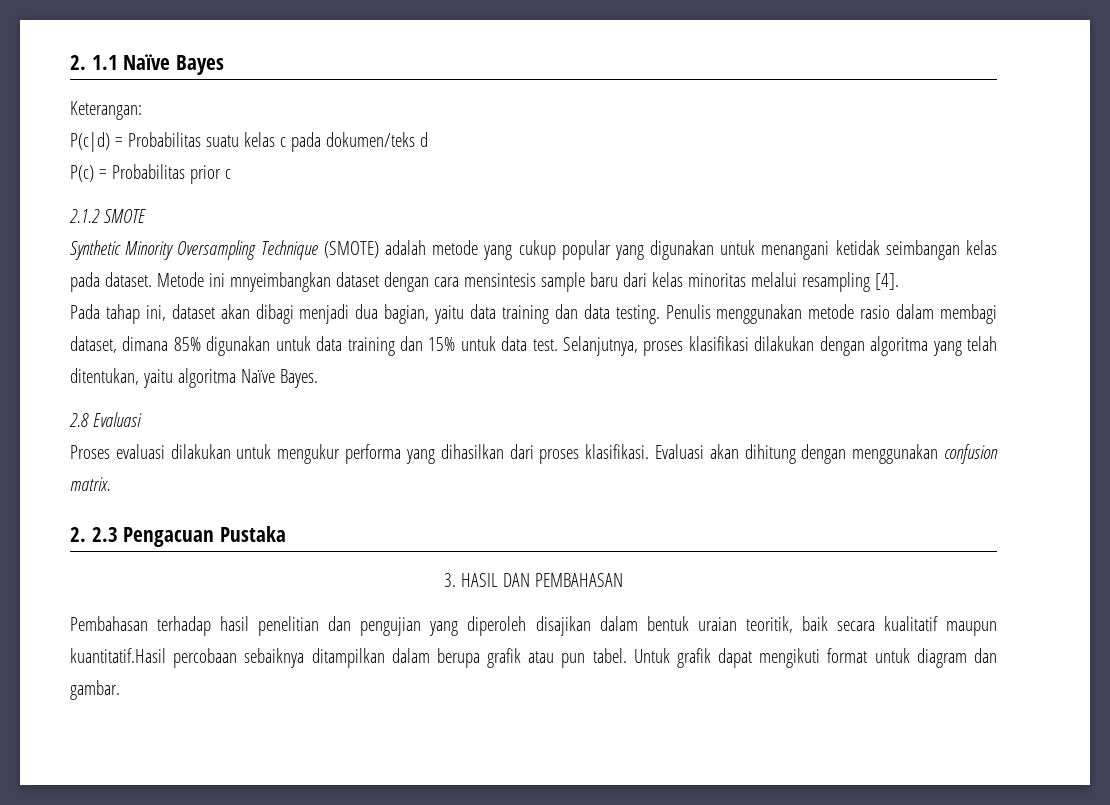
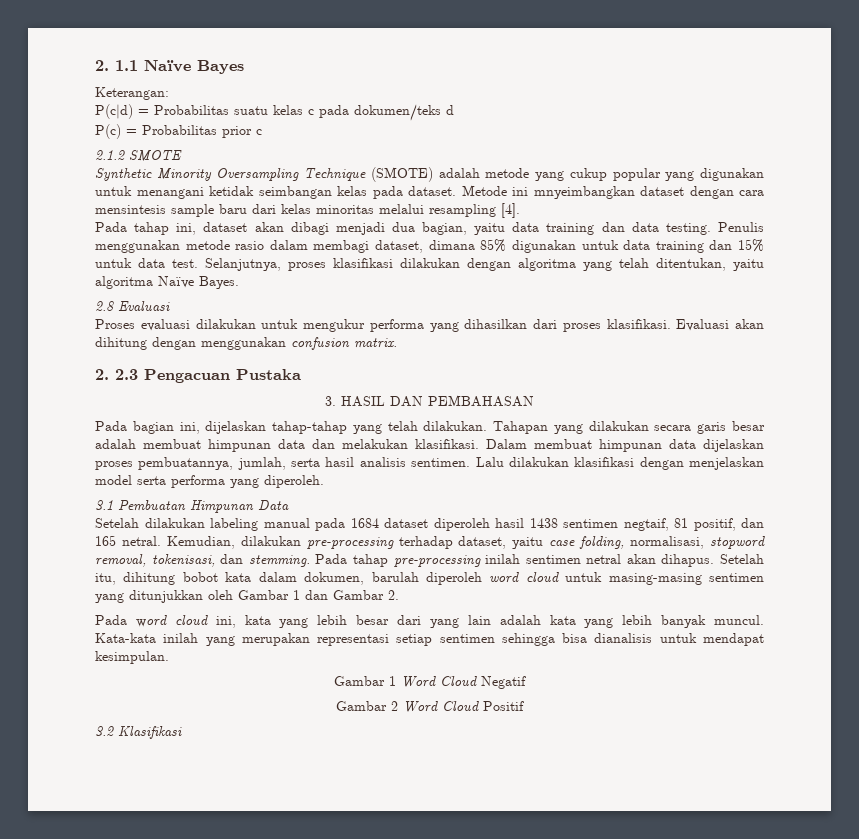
[70,616,997,636] [70,648,997,668] [70,680,120,700] Pembahasan terhadap hasil penelitian dan pengujian yang diperoleh disajikan dalam bentuk uraian teoritik, baik secara kualitatif maupun kuantitatif.Hasil percobaan sebaiknya ditampilkan dalam berupa grafik atau pun tabel. Untuk grafik dapat mengikuti format untuk diagram dan gambar. -> [95,421,765,434] [95,439,764,452] [95,457,765,470] [95,475,324,488] [95,500,289,513] [95,518,764,531] [95,535,765,549] [95,554,765,567] [95,572,764,585] [95,590,399,603] [95,615,764,628] [95,633,764,646] [95,651,169,664] [334,676,526,689] [336,701,524,712] [95,726,182,739] Pada bagian ini, dijelaskan tahap-tahap yang telah dilakukan. Tahapan yang dilakukan secara garis besar adalah membuat himpunan data dan melakukan klasifikasi. Dalam membuat himpunan data dijelaskan proses pembuatannya, jumlah, serta hasil analisis sentimen. Lalu dilakukan klasifikasi dengan menjelaskan model serta performa yang diperoleh. // 3.1 Pembuatan Himpunan Data // Setelah dilakukan labeling manual pada 1684 dataset diperoleh hasil 1438 sentimen negtaif, 81 positif, dan 165 netral. Kemudian, dilakukan pre-processing terhadap dataset, yaitu case folding, normalisasi, stopword removal, tokenisasi, dan stemming. Pada tahap pre-processing inilah sentimen netral akan dihapus. Setelah itu, dihitung bobot kata dalam dokumen, barulah diperoleh word cloud untuk masing-masing sentimen yang ditunjukkan oleh Gambar 1 dan Gambar 2. // Pada word cloud ini, kata yang lebih besar dari yang lain adalah kata yang lebih banyak muncul. Kata-kata inilah yang merupakan representasi setiap sentimen sehingga bisa dianalisis untuk mendapat kesimpulan. // Gambar 1 Word Cloud Negatif // Gambar 2 Word Cloud Positif // 3.2 Klasifikasi

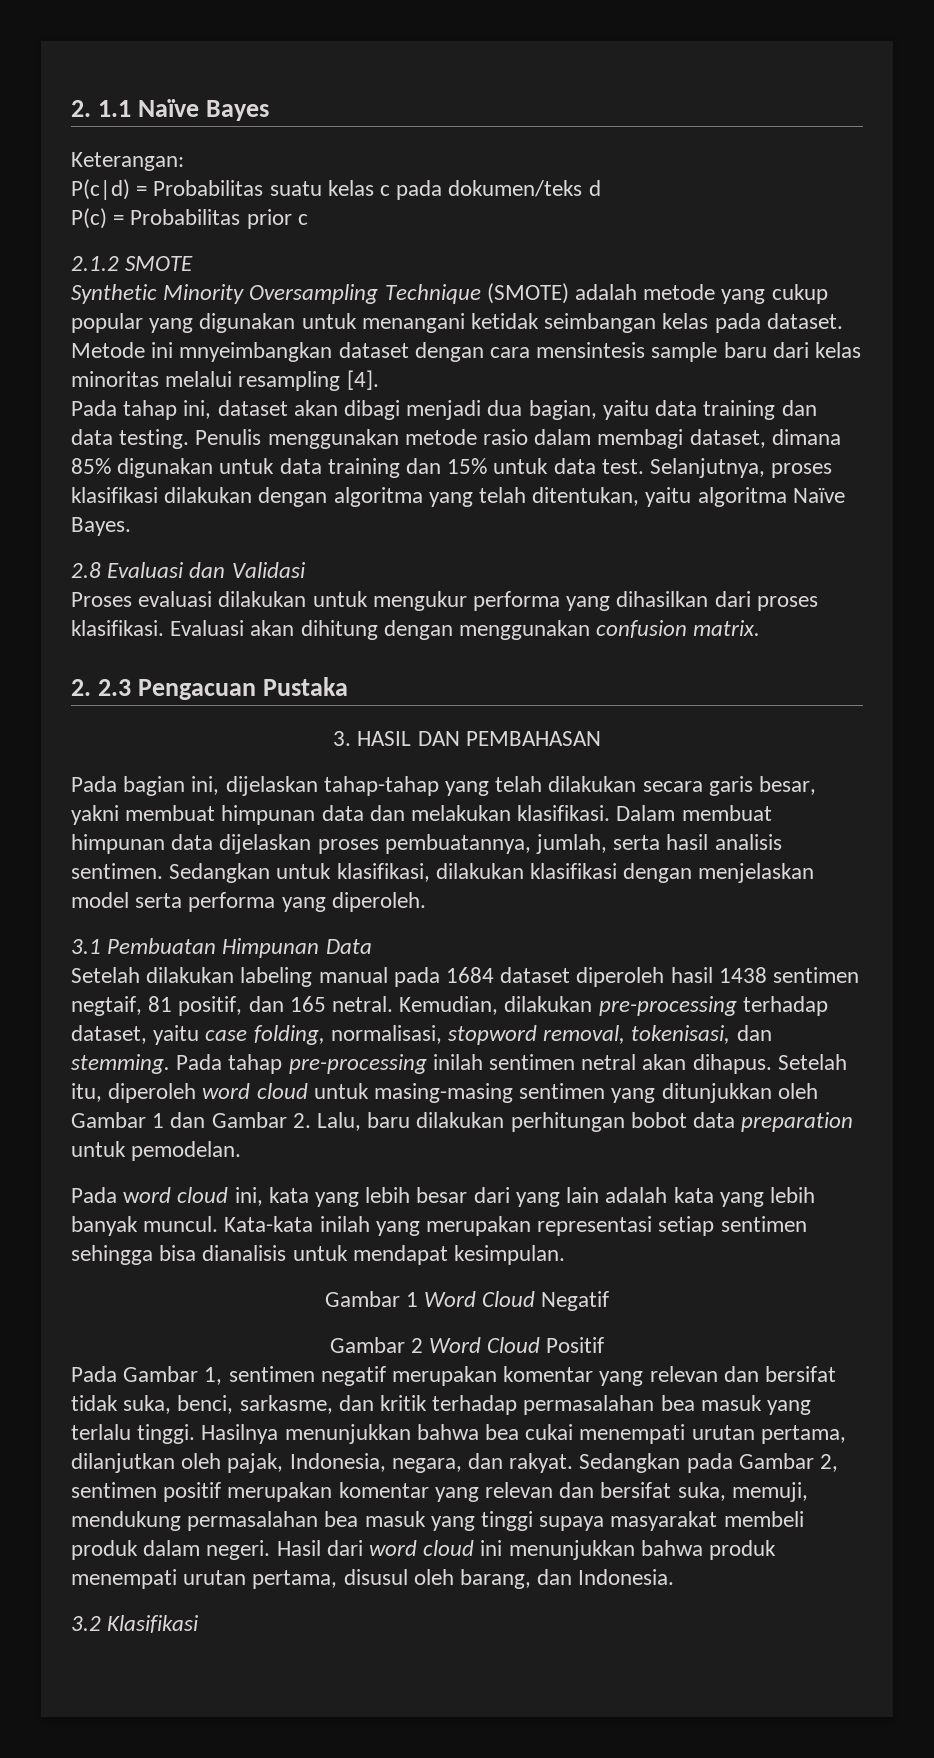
(170, 306) none -> [189,562,306,578] dan Validasi
[423,421,583,434] dilakukan. Tahapan yang -> (543, 784) none
[731,421,765,431] [95,439,136,449] besar adalah -> [759,776,817,795] [71,805,119,825] besar, yakni
[475,457,504,467] Lalu -> [169,863,430,883] Sedangkan untuk klasifikasi,
[123,572,419,585] dihitung bobot kata dalam dokumen, barulah -> (102, 1092) none
(399, 595) none -> [317,1112,854,1132] [71,1141,242,1161] Lalu, baru dilakukan perhitungan bobot data preparation untuk pemodelan.
(524, 706) none -> [71,1366,837,1386] [71,1395,812,1415] [71,1424,846,1444] [71,1453,839,1473] [71,1482,808,1502] [71,1511,804,1531] [71,1540,777,1560] [71,1569,675,1589] // Pada Gambar 1, sentimen negatif merupakan komentar yang relevan dan bersifat tidak suka, benci, sarkasme, dan kritik terhadap permasalahan bea masuk yang terlalu tinggi. Hasilnya menunjukkan bahwa bea cukai menempati urutan pertama, dilanjutkan oleh pajak, Indonesia, negara, dan rakyat. Sedangkan pada Gambar 2, sentimen positif merupakan komentar yang relevan dan bersifat suka, memuji, mendukung permasalahan bea masuk yang tinggi supaya masyarakat membeli produk dalam negeri. Hasil dari word cloud ini menunjukkan bahwa produk menempati urutan pertama, disusul oleh barang, dan Indonesia.

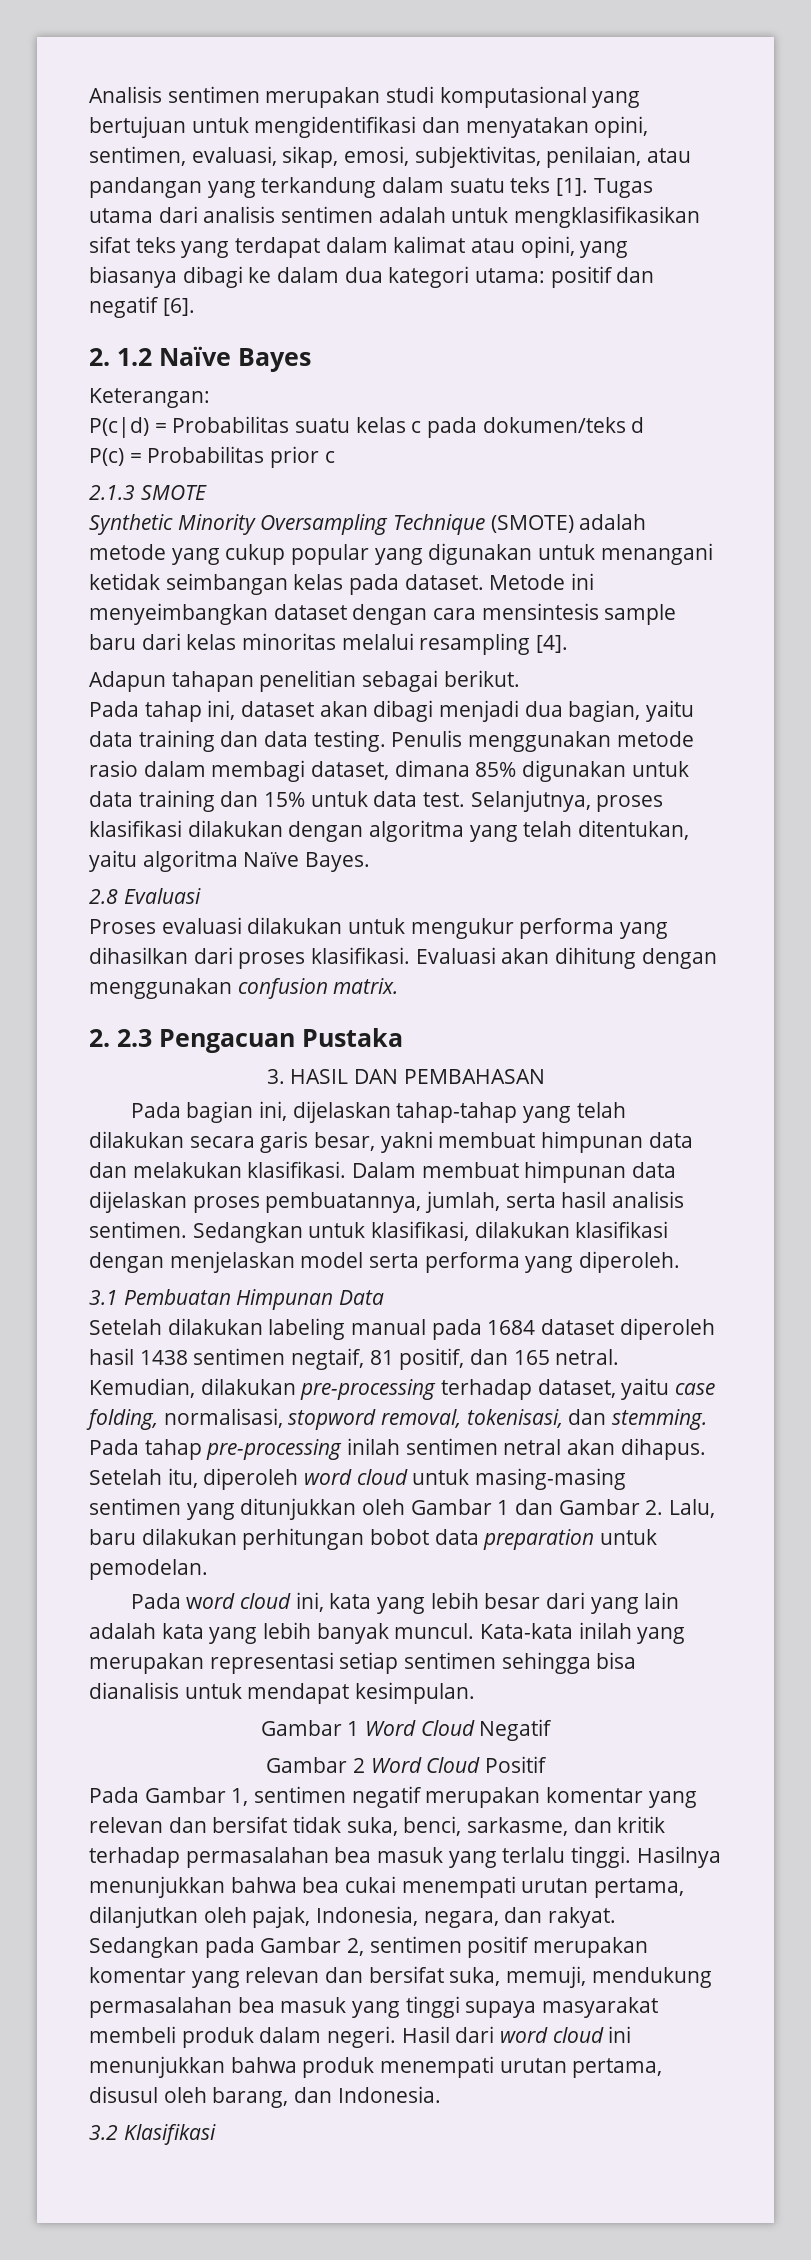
[71,100,131,117] 2. 1.1 -> [89,86,641,108] [89,116,649,138] [89,146,692,168] [89,177,653,198] [89,206,701,228] [89,236,629,258] [89,266,655,288] [89,296,195,318] [89,348,152,366] Analisis sentimen merupakan studi komputasional yang bertujuan untuk mengidentifikasi dan menyatakan opini, sentimen, evaluasi, sikap, emosi, subjektivitas, penilaian, atau pandangan yang terkandung dalam suatu teks [1]. Tugas utama dari analisis sentimen adalah untuk mengklasifikasikan sifat teks yang terdapat dalam kalimat atau opini, yang biasanya dibagi ke dalam dua kategori utama: positif dan negatif [6]. // 2. 1.2
[71,256,119,271] 2.1.2 -> [89,485,135,500] 2.1.3
[179,342,333,362] mnyeimbangkan -> [89,603,268,625] menyeimbangkan
(379, 380) none -> [89,670,520,692] // Adapun tahapan penelitian sebagai berikut.
[189,562,306,578] dan Validasi -> (201, 896) none

